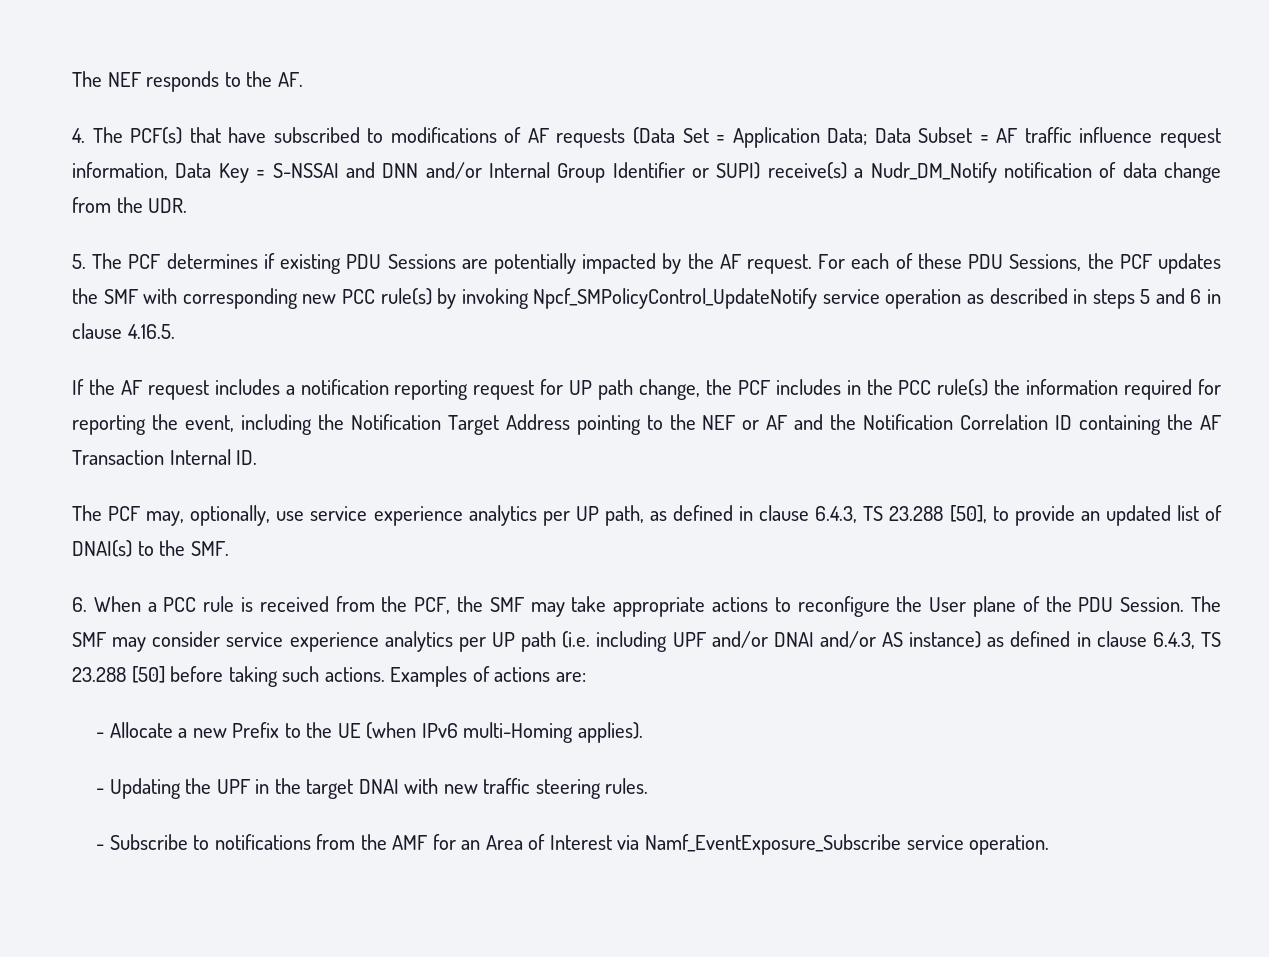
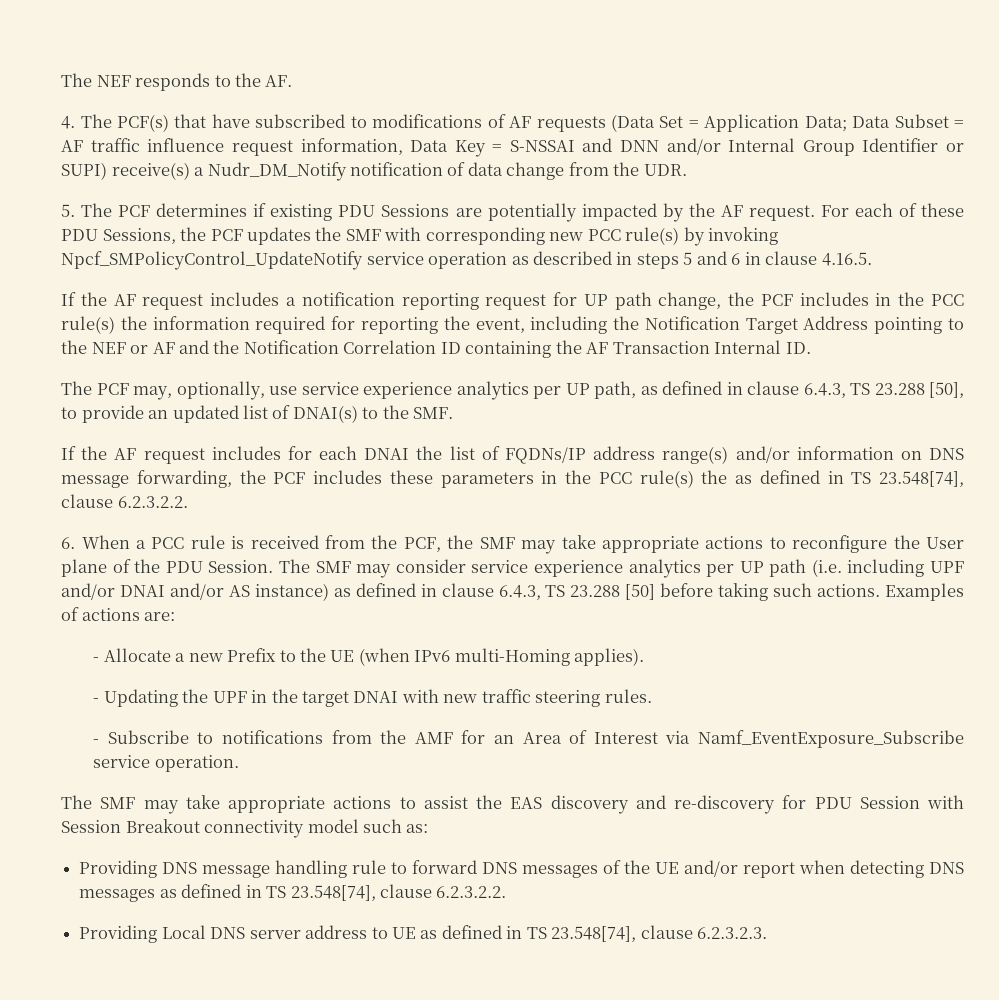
(229, 548) none -> [61,446,964,464] [61,470,964,488] [61,494,188,508] // If the AF request includes for each DNAI the list of FQDNs/IP address range(s) and/or information on DNS message forwarding, the PCF includes these parameters in the PCC rule(s) the as defined in TS 23.548[74], clause 6.2.3.2.2.
(1050, 845) none -> [61,795,964,814] [61,819,429,838] [79,860,964,878] [79,884,507,902] [79,925,768,943] // The SMF may take appropriate actions to assist the EAS discovery and re-discovery for PDU Session with Session Breakout connectivity model such as: // Providing DNS message handling rule to forward DNS messages of the UE and/or report when detecting DNS messages as defined in TS 23.548[74], clause 6.2.3.2.2. // Providing Local DNS server address to UE as defined in TS 23.548[74], clause 6.2.3.2.3.

